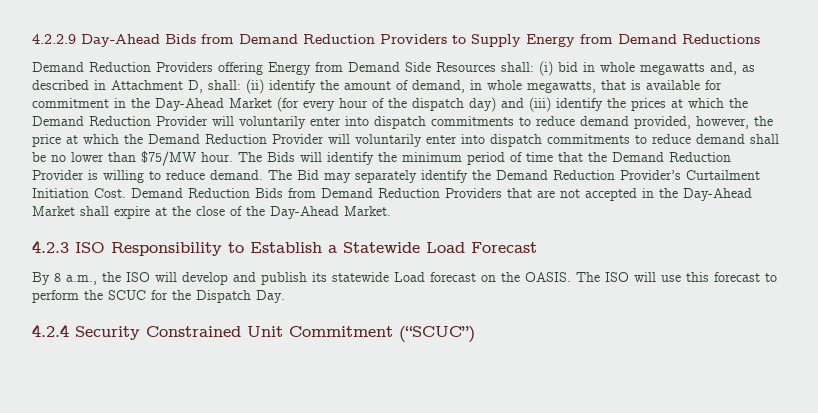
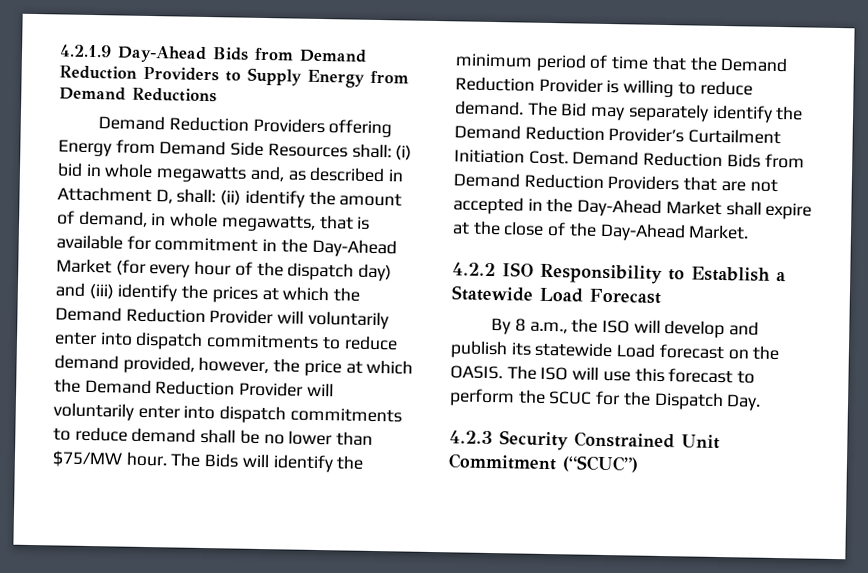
[32,34,76,44] 4.2.2.9 -> [59,44,112,58] 4.2.1.9
[32,240,69,253] 4.2.3 -> [452,262,496,277] 4.2.2
[32,324,69,337] 4.2.4 -> [449,430,493,445] 4.2.3

